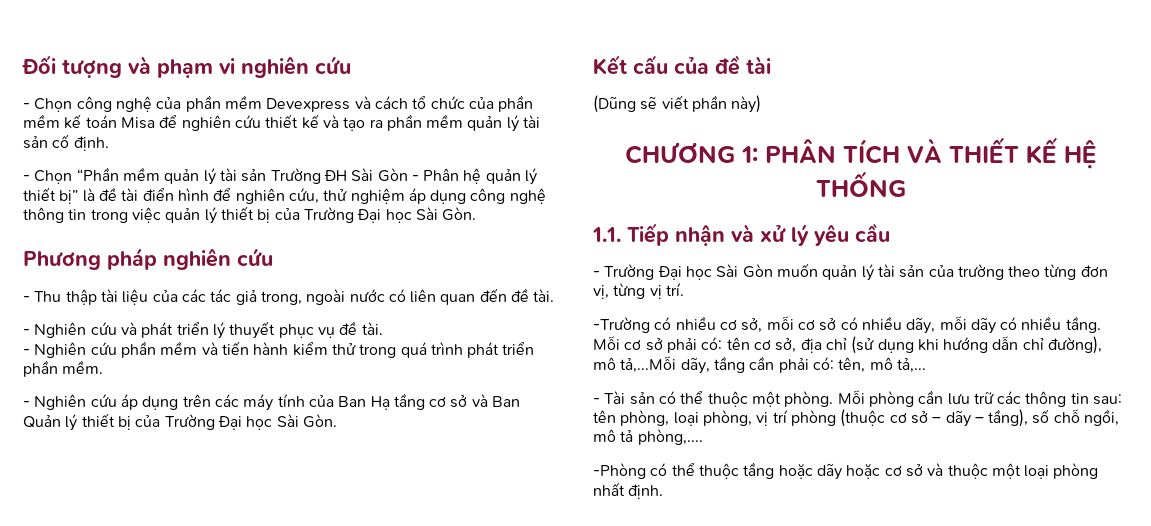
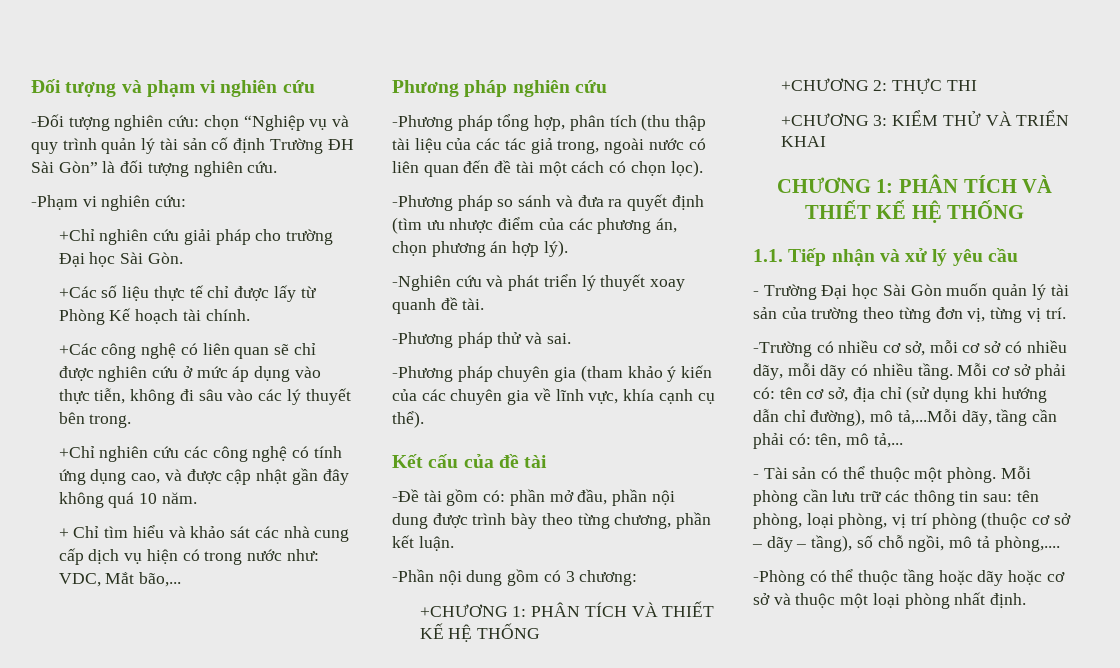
[23,95,534,112] [23,114,464,131] - Chọn công nghệ của phần mềm Devexpress và cách tổ chức của phần mềm kế toán Misa để nghiên cứu thiết kế và tạo ra phần mềm -> [31,114,350,131] [31,138,97,154] -Đối tượng nghiên cứu: chọn “Nghiệp vụ và quy trình
[73,136,109,151] [23,167,538,185] [23,187,546,204] [23,206,477,224] [23,248,273,270] [23,291,62,302] định. // - Chọn “Phần mềm quản lý tài sản Trường ĐH Sài Gòn - Phân hệ quản lý thiết bị” là đề tài điển hình để nghiên cứu, thử nghiệm áp dụng công nghệ thông tin trong việc quản lý thiết bị của Trường Đại học Sài Gòn. // Phương pháp nghiên cứu // - Thu -> [233,138,354,154] [31,160,278,177] [31,195,187,211] [58,229,334,245] [58,252,183,267] [58,285,316,302] [58,308,250,325] [58,343,316,359] [58,366,321,382] [58,388,351,405] [58,412,132,428] [58,446,342,462] [58,468,349,485] [58,492,197,508] [58,525,350,542] [58,548,319,565] [58,572,182,587] [392,80,607,97] [392,114,671,131] định Trường ĐH Sài Gòn” là đối tượng nghiên cứu. // -Phạm vi nghiên cứu: // +Chỉ nghiên cứu giải pháp cho trường Đại học Sài Gòn. // +Các số liệu thực tế chỉ được lấy từ Phòng Kế hoạch tài chính. // +Các công nghệ có liên quan sẽ chỉ được nghiên cứu ở mức áp dụng vào thực tiễn, không đi sâu vào các lý thuyết bên trong. // +Chỉ nghiên cứu các công nghệ có tính ứng dụng cao, và được cập nhật gần đây không quá 10 năm. // + Chỉ tìm hiểu và khảo sát các nhà cung cấp dịch vụ hiện có trong nước như: VDC, Mắt bão,... // Phương pháp nghiên cứu // -Phương pháp tổng hợp, phân tích (thu
[533,289,555,302] [23,322,87,338] tài. // - Nghiên -> [515,160,703,177] [392,194,704,211] [392,217,678,234] [392,240,568,257] [392,275,451,291] tài một cách có chọn lọc). // -Phương pháp so sánh và đưa ra quyết định (tìm ưu nhược điểm của các phương án, chọn phương án hợp lý). // -Nghiên
[278,321,383,338] [23,341,535,358] [23,360,104,377] [23,393,521,411] [23,413,337,431] phục vụ đề tài. // - Nghiên cứu phần mềm và tiến hành kiểm thử trong quá trình phát triển phần mềm. // - Nghiên cứu áp dụng trên các máy tính của Ban Hạ tầng cơ sở và Ban Quản lý thiết bị của Trường Đại học Sài Gòn. -> [650,279,686,291] [392,297,485,314] [392,332,571,348] [392,365,713,382] [392,388,715,405] [392,411,424,428] xoay quanh đề tài. // -Phương pháp thử và sai. // -Phương pháp chuyên gia (tham khảo ý kiến của các chuyên gia về lĩnh vực, khía cạnh cụ thể).
[593,95,762,113] (Dũng sẽ viết phần này) -> [392,489,675,506] [392,512,712,529] [392,535,454,551] [392,569,638,586] [419,601,715,617] [419,623,541,642] [780,78,977,94] [780,110,1070,126] [780,136,826,147] -Đề tài gồm có: phần mở đầu, phần nội dung được trình bày theo từng chương, phần kết luận. // -Phần nội dung gồm có 3 chương: // +CHƯƠNG 1: PHÂN TÍCH VÀ THIẾT KẾ HỆ THỐNG // +CHƯƠNG 2: THỰC THI // +CHƯƠNG 3: KIỂM THỬ VÀ TRIỂN KHAI

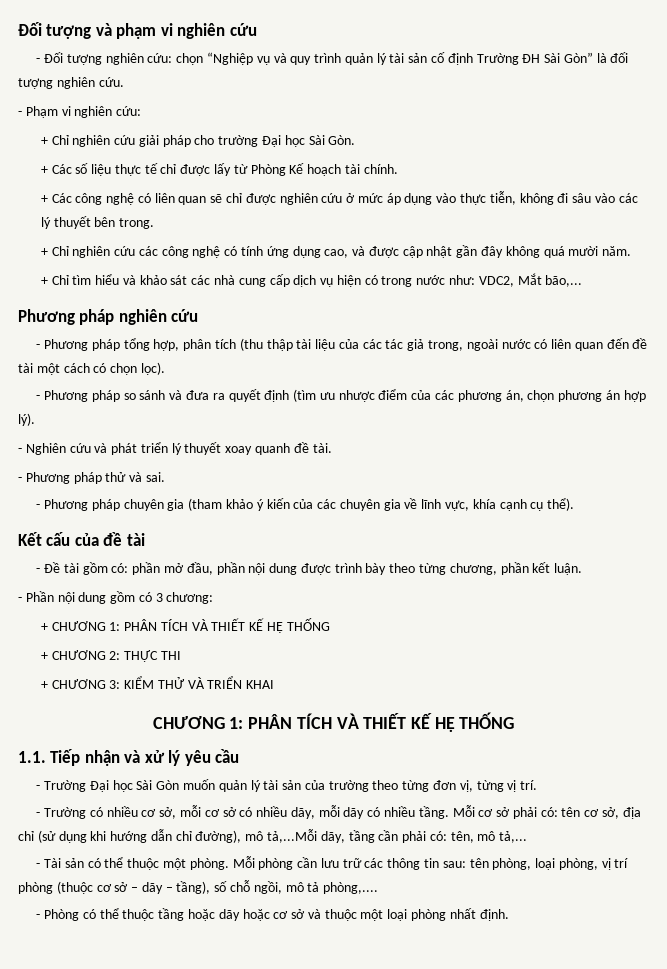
[31,114,64,127] -Đối -> [36,52,64,63] - Đối
[31,195,78,210] -Phạm -> [18,106,58,118] - Phạm
[58,229,95,241] +Chỉ -> [40,135,69,145] + Chỉ
[58,286,97,298] +Các -> [40,164,72,174] + Các
[58,343,97,355] +Các -> [40,193,72,203] + Các
[58,446,95,458] +Chỉ -> [40,246,69,256] + Chỉ
[139,493,158,504] 10 -> [568,246,599,256] mười
[58,573,101,587] VDC, -> [478,276,514,287] VDC2,
[392,115,453,131] -Phương -> [36,339,89,351] - Phương
[392,195,453,211] -Phương -> [36,390,89,402] - Phương
[392,275,451,291] -Nghiên -> [18,443,66,455] - Nghiên
[392,332,453,348] -Phương -> [18,472,70,484] - Phương
[392,366,453,382] -Phương -> [36,499,89,511] - Phương
[392,489,419,502] -Đề -> [36,562,61,573] - Đề
[392,569,434,582] -Phần -> [18,591,54,602] - Phần
[419,601,715,617] [419,623,541,642] [780,78,869,91] +CHƯƠNG 1: PHÂN TÍCH VÀ THIẾT KẾ HỆ THỐNG // +CHƯƠNG -> [40,618,330,633] [40,650,106,660] + CHƯƠNG 1: PHÂN TÍCH VÀ THIẾT KẾ HỆ THỐNG // + CHƯƠNG
[780,113,869,126] +CHƯƠNG -> [40,679,106,689] + CHƯƠNG
[753,341,812,357] -Trường -> [36,807,87,819] - Trường
[753,570,805,586] -Phòng -> [36,909,80,921] - Phòng

